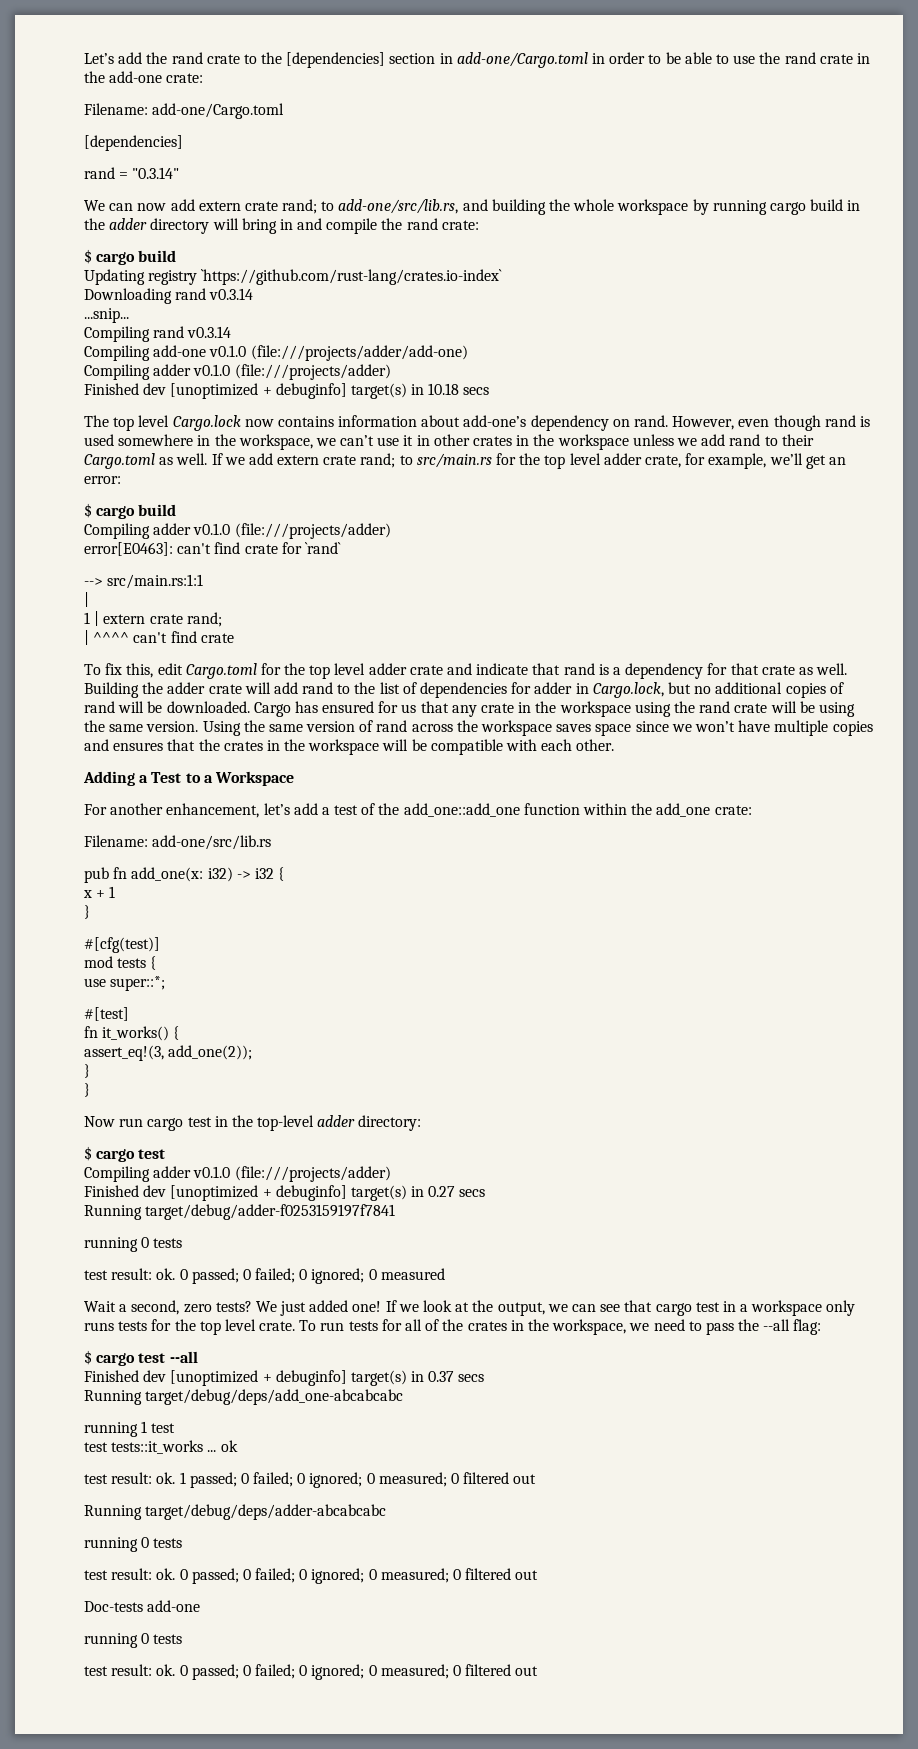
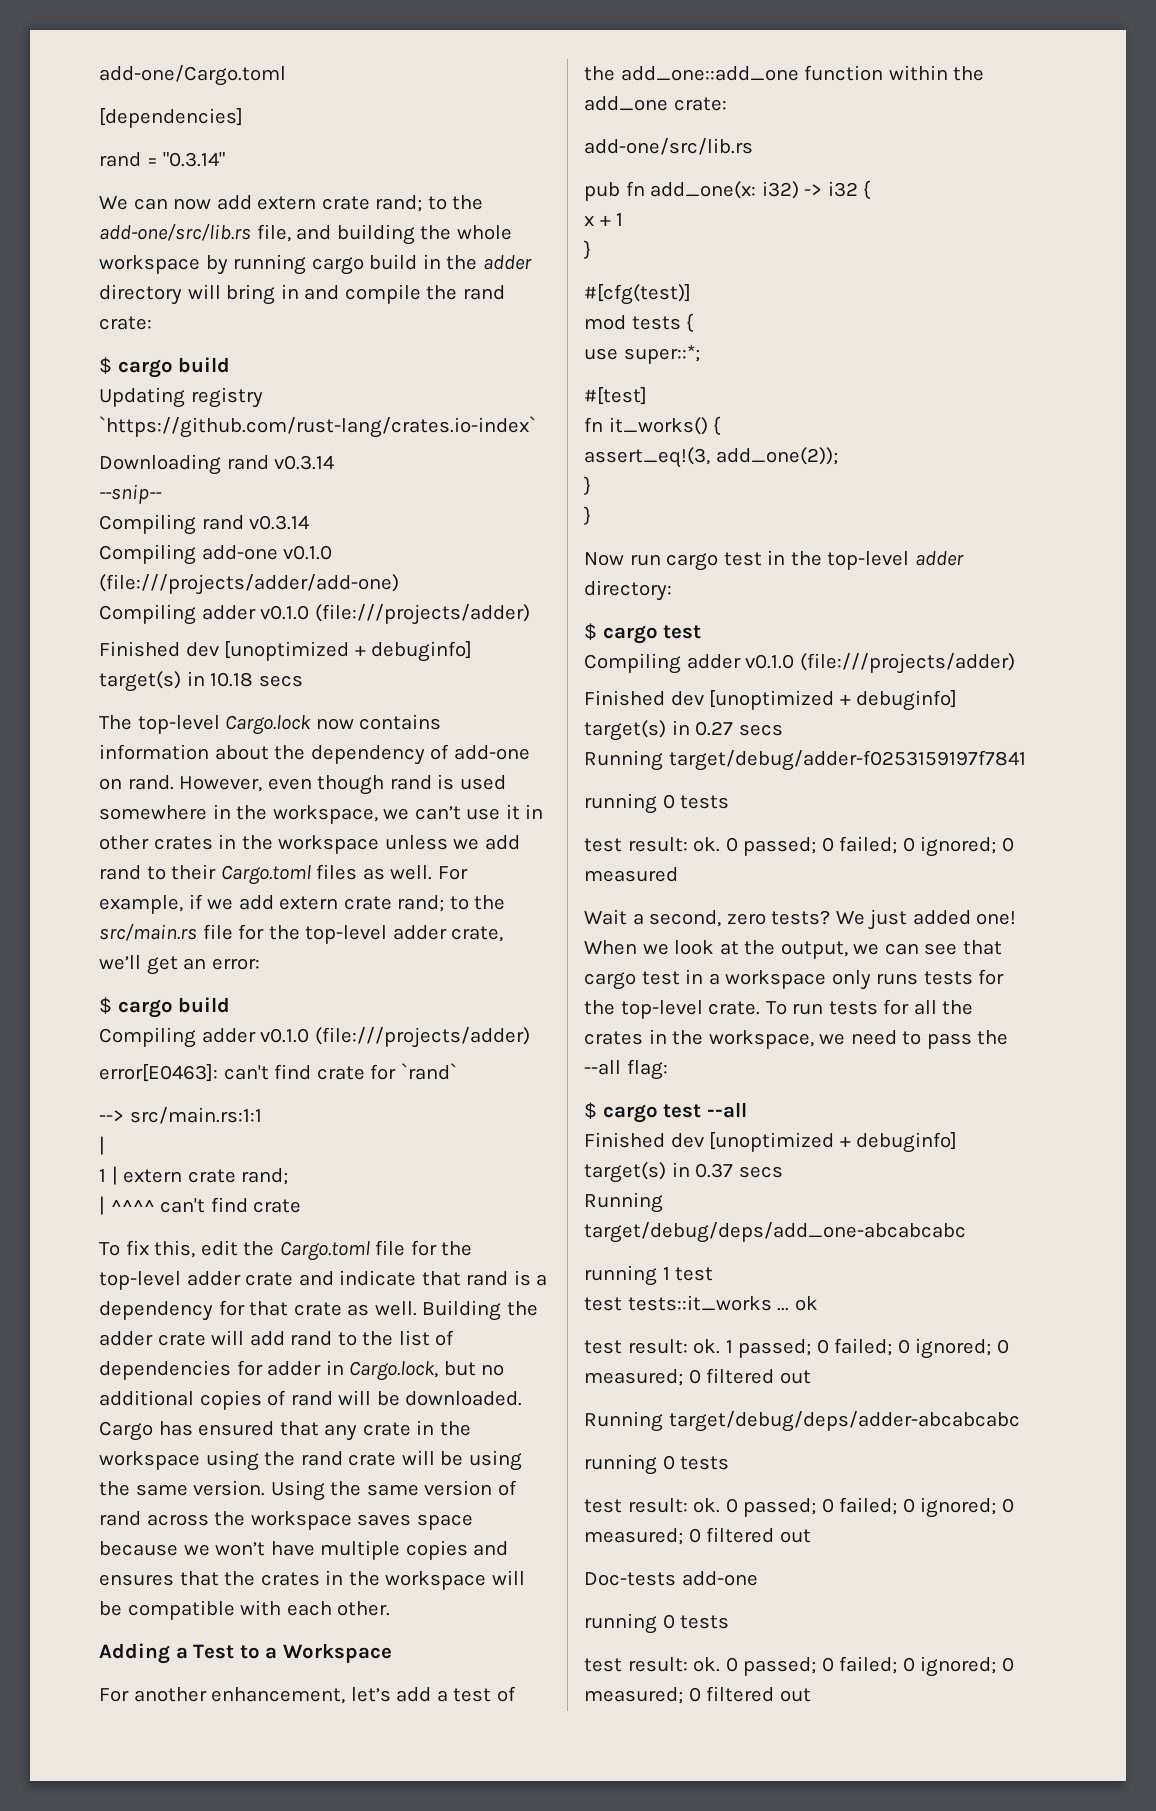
[84,52,870,68] [84,71,204,83] [84,103,148,115] Let’s add the rand crate to the [dependencies] section in add-one/Cargo.toml in order to be able to use the rand crate in the add-one crate: // Filename: -> (99, 75) none
[338,199,459,214] add-one/src/lib.rs, -> [452,195,484,210] [99,224,291,242] the add-one/src/lib.rs file,
[84,308,129,323] ...snip... -> [99,484,162,504] --snip--
[113,415,170,431] top level -> [137,715,220,734] top-level
[463,415,609,431] add-one’s dependency -> [274,744,530,765] the dependency of add-one
[159,453,223,465] as well. If -> [316,864,468,880] [99,894,203,914] files as well. For example, if
[416,453,767,469] src/main.rs for the top level adder crate, for example, -> [474,895,506,910] [99,924,504,944] the src/main.rs file for the top-level adder crate,
[185,663,366,679] Cargo.toml for the top level -> [243,1240,473,1261] [99,1271,181,1290] the Cargo.toml file for the top-level
[378,701,417,713] for us -> (275, 1428) none
[635,721,669,732] since -> [99,1541,178,1556] because
[84,835,148,847] Filename: -> (727, 104) none
[385,1300,397,1312] If -> [584,940,637,955] When
[199,1319,256,1335] top level -> [620,1000,703,1019] top-level
[425,1319,440,1331] of -> (937, 1007) none

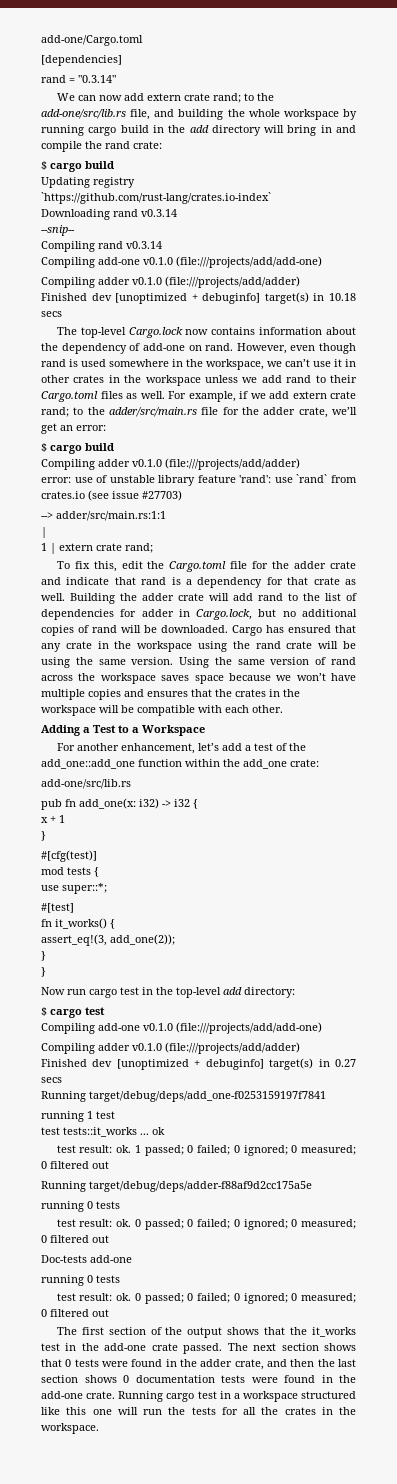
[482,255,532,270] adder -> [189,125,209,133] add
[99,574,399,595] [99,604,530,625] (file:///projects/adder/add-one) // Compiling adder v0.1.0 (file:///projects/adder) -> [176,256,322,268] [41,276,300,288] (file:///projects/add/add-one) // Compiling adder v0.1.0 (file:///projects/add/adder)
[99,924,388,944] src/main.rs file for the top-level -> [109,407,259,417] adder/src/main.rs file for the
[314,1027,530,1048] [99,1063,457,1082] (file:///projects/adder) // error[E0463]: can't find crate for `rand` -> [165,458,300,470] [41,474,357,486] [41,490,182,501] (file:///projects/add/adder) // error: use of unstable library feature 'rand': use `rand` from crates.io (see issue #27703)
[129,1107,262,1124] src/main.rs:1:1 -> [56,511,166,521] adder/src/main.rs:1:1
[99,1196,302,1215] // | ^^^^ can't find crate -> (153, 548) none
[99,1271,181,1290] top-level -> (290, 565) none
[914,551,964,566] adder -> [223,987,242,995] add
[584,653,1015,674] // Compiling adder v0.1.0 (file:///projects/adder) -> [41,1022,322,1034] [41,1042,300,1054] // Compiling add-one v0.1.0 (file:///projects/add/add-one) // Compiling adder v0.1.0 (file:///projects/add/adder)
[668,750,1026,771] [584,793,730,814] [584,836,1014,857] [584,867,678,882] [584,909,1017,930] [584,940,1002,959] [584,969,1005,990] [584,999,974,1019] [584,1029,1009,1049] [584,1059,668,1080] [584,1102,747,1123] [584,1132,958,1153] [584,1162,783,1183] [584,1192,663,1213] [584,1222,966,1243] target/debug/adder-f0253159197f7841 // running 0 tests // test result: ok. 0 passed; 0 failed; 0 ignored; 0 measured // Wait a second, zero tests? We just added one! When we look at the output, we can see that cargo test in a workspace only runs tests for the top-level crate. To run tests for all the crates in the workspace, we need to pass the --all flag: // $ cargo test --all // Finished dev [unoptimized + debuginfo] target(s) in 0.37 secs // Running target/debug/deps/add_one-abcabcabc -> [89,1091,326,1102] target/debug/deps/add_one-f0253159197f7841
[668,1411,1020,1432] target/debug/deps/adder-abcabcabc -> [89,1181,312,1192] target/debug/deps/adder-f88af9d2cc175a5e
(811, 1695) none -> [56,1327,356,1338] [41,1343,357,1354] [41,1359,356,1370] [41,1375,356,1383] [41,1391,356,1402] [41,1407,356,1415] [41,1423,99,1434] // The first section of the output shows that the it_works test in the add-one crate passed. The next section shows that 0 tests were found in the adder crate, and then the last section shows 0 documentation tests were found in the add-one crate. Running cargo test in a workspace structured like this one will run the tests for all the crates in the workspace.

